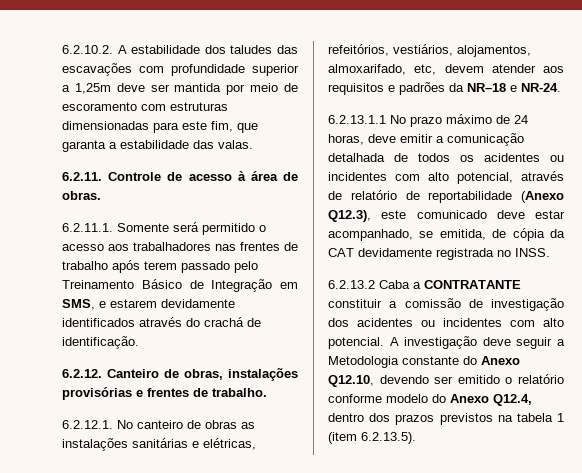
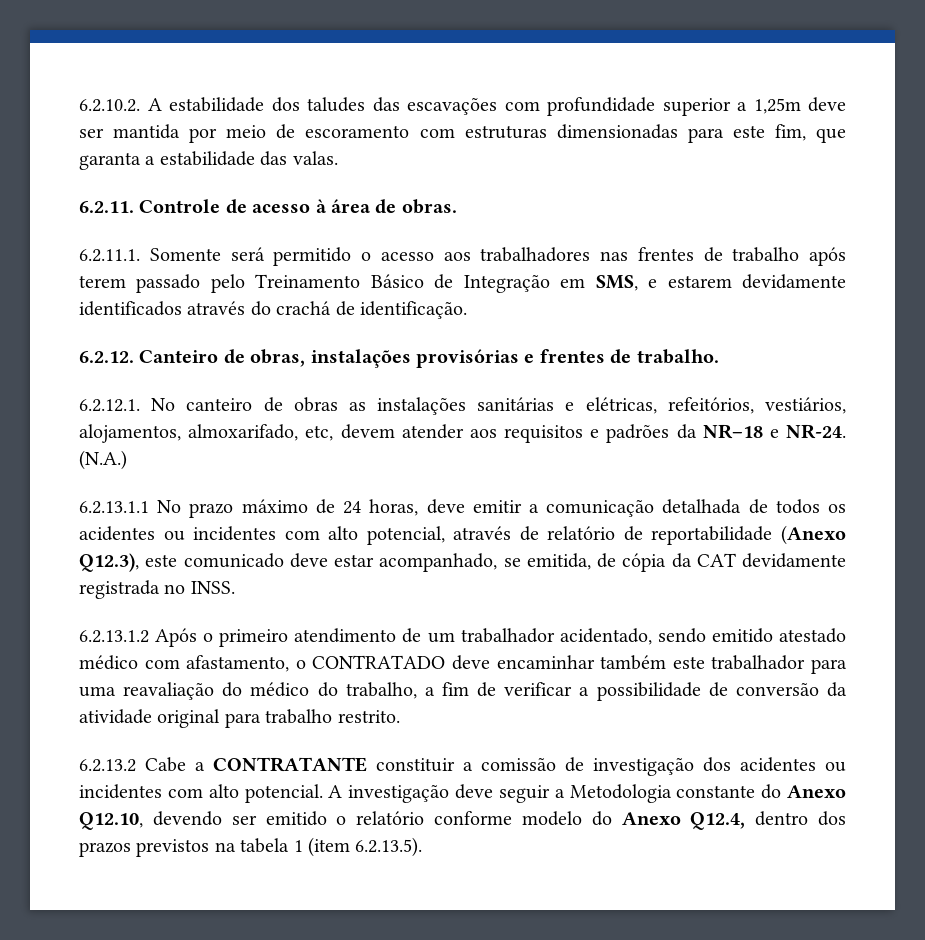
(561, 87) none -> [79,450,127,470] (N.A.)
(550, 252) none -> [79,628,847,647] [79,655,848,674] [79,682,847,701] [79,709,400,728] // 6.2.13.1.2 Após o primeiro atendimento de um trabalhador acidentado, sendo emitido atestado médico com afastamento, o CONTRATADO deve encaminhar também este trabalhador para uma reavaliação do médico do trabalho, a fim de verificar a possibilidade de conversão da atividade original para trabalho restrito.
[379,280,410,289] Caba -> [145,757,186,772] Cabe

